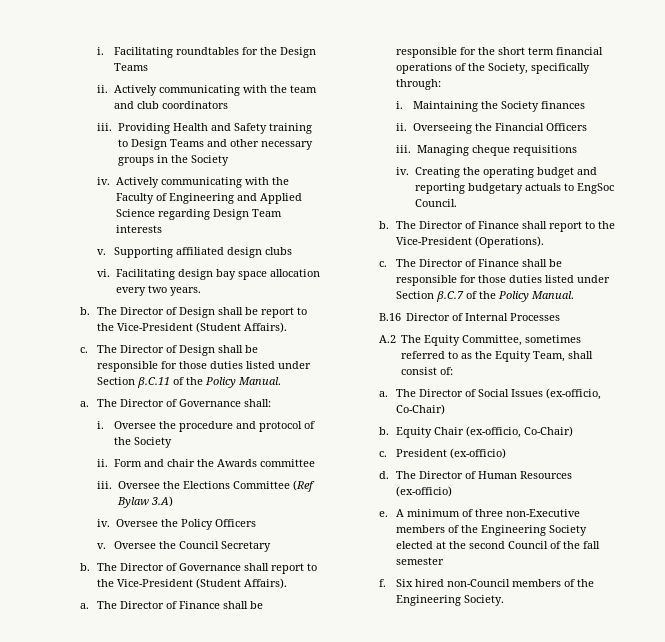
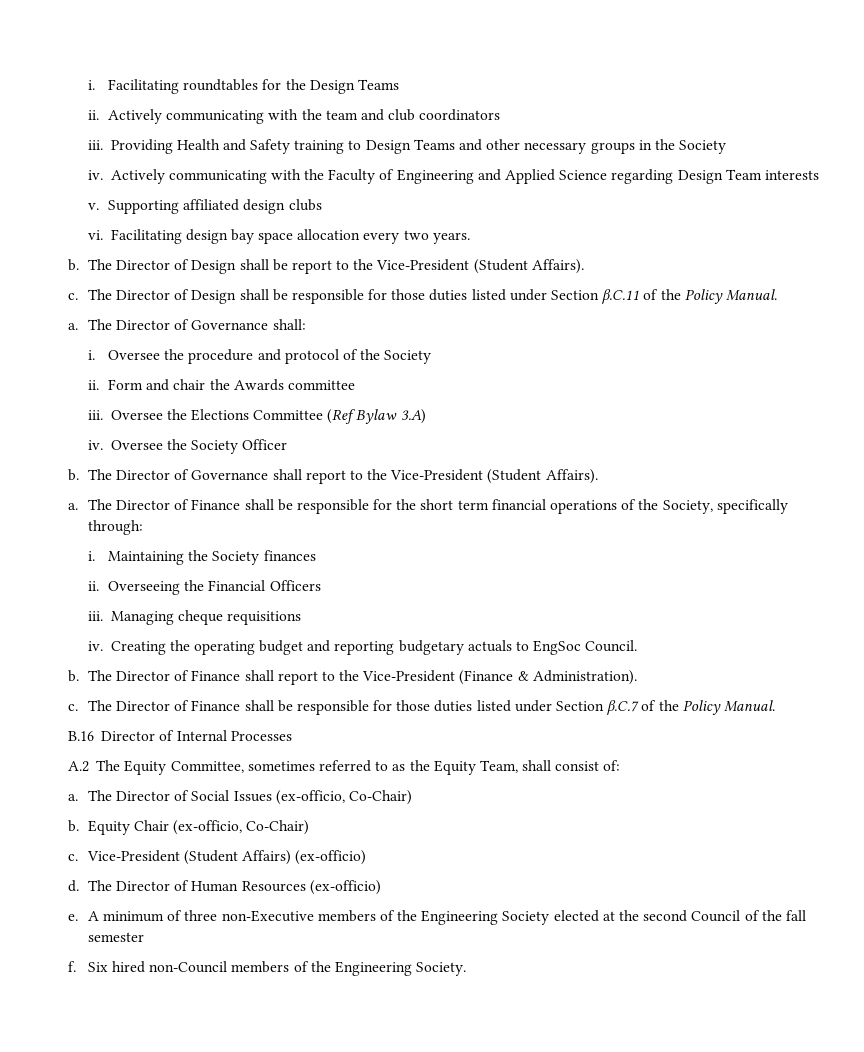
[180,519,256,530] [97,541,272,552] Policy Officers // v. Oversee the Council Secretary -> [190,439,288,454] Society Officer
[475,236,545,248] (Operations). -> [459,670,637,685] (Finance & Administration).
[396,449,448,457] President -> [86,850,292,865] Vice-President (Student Affairs)

